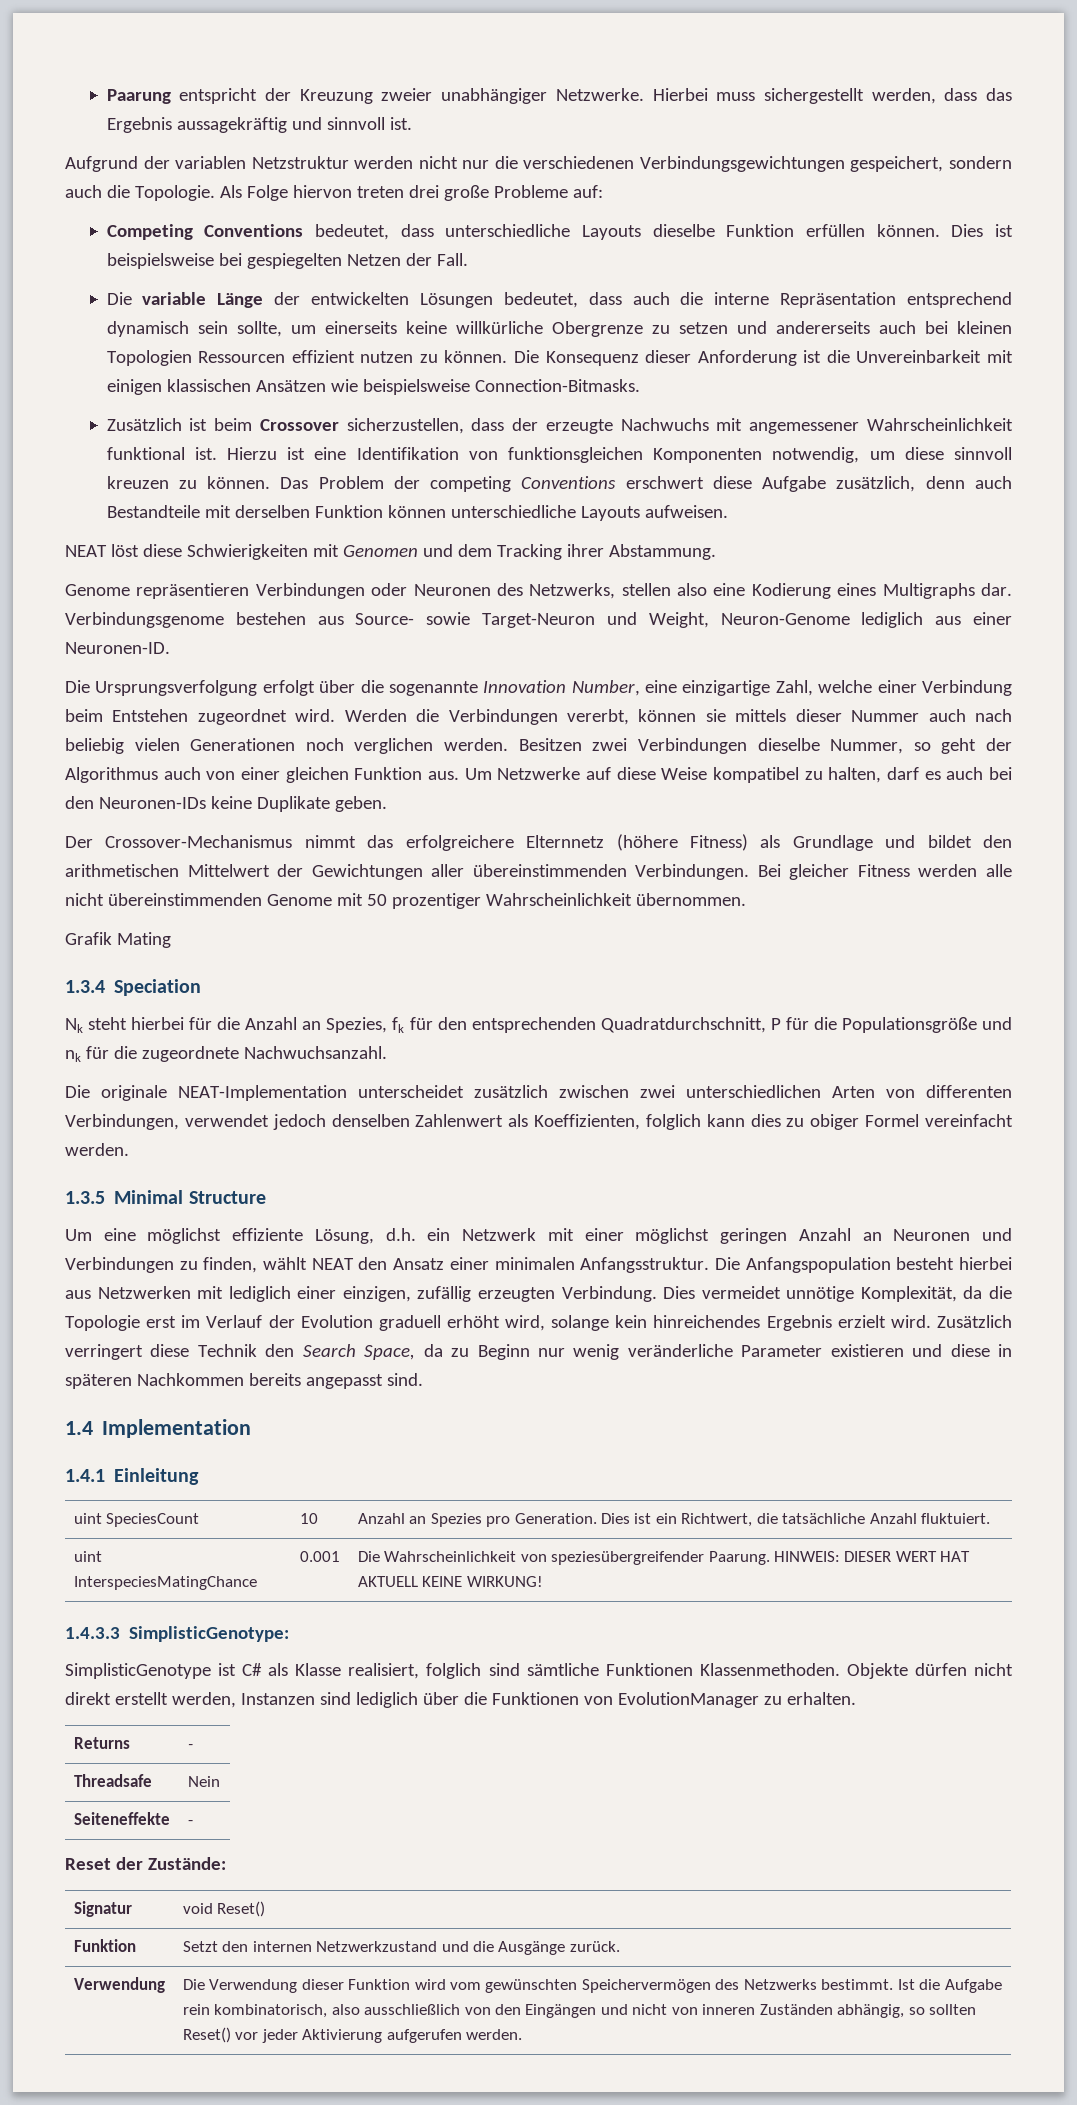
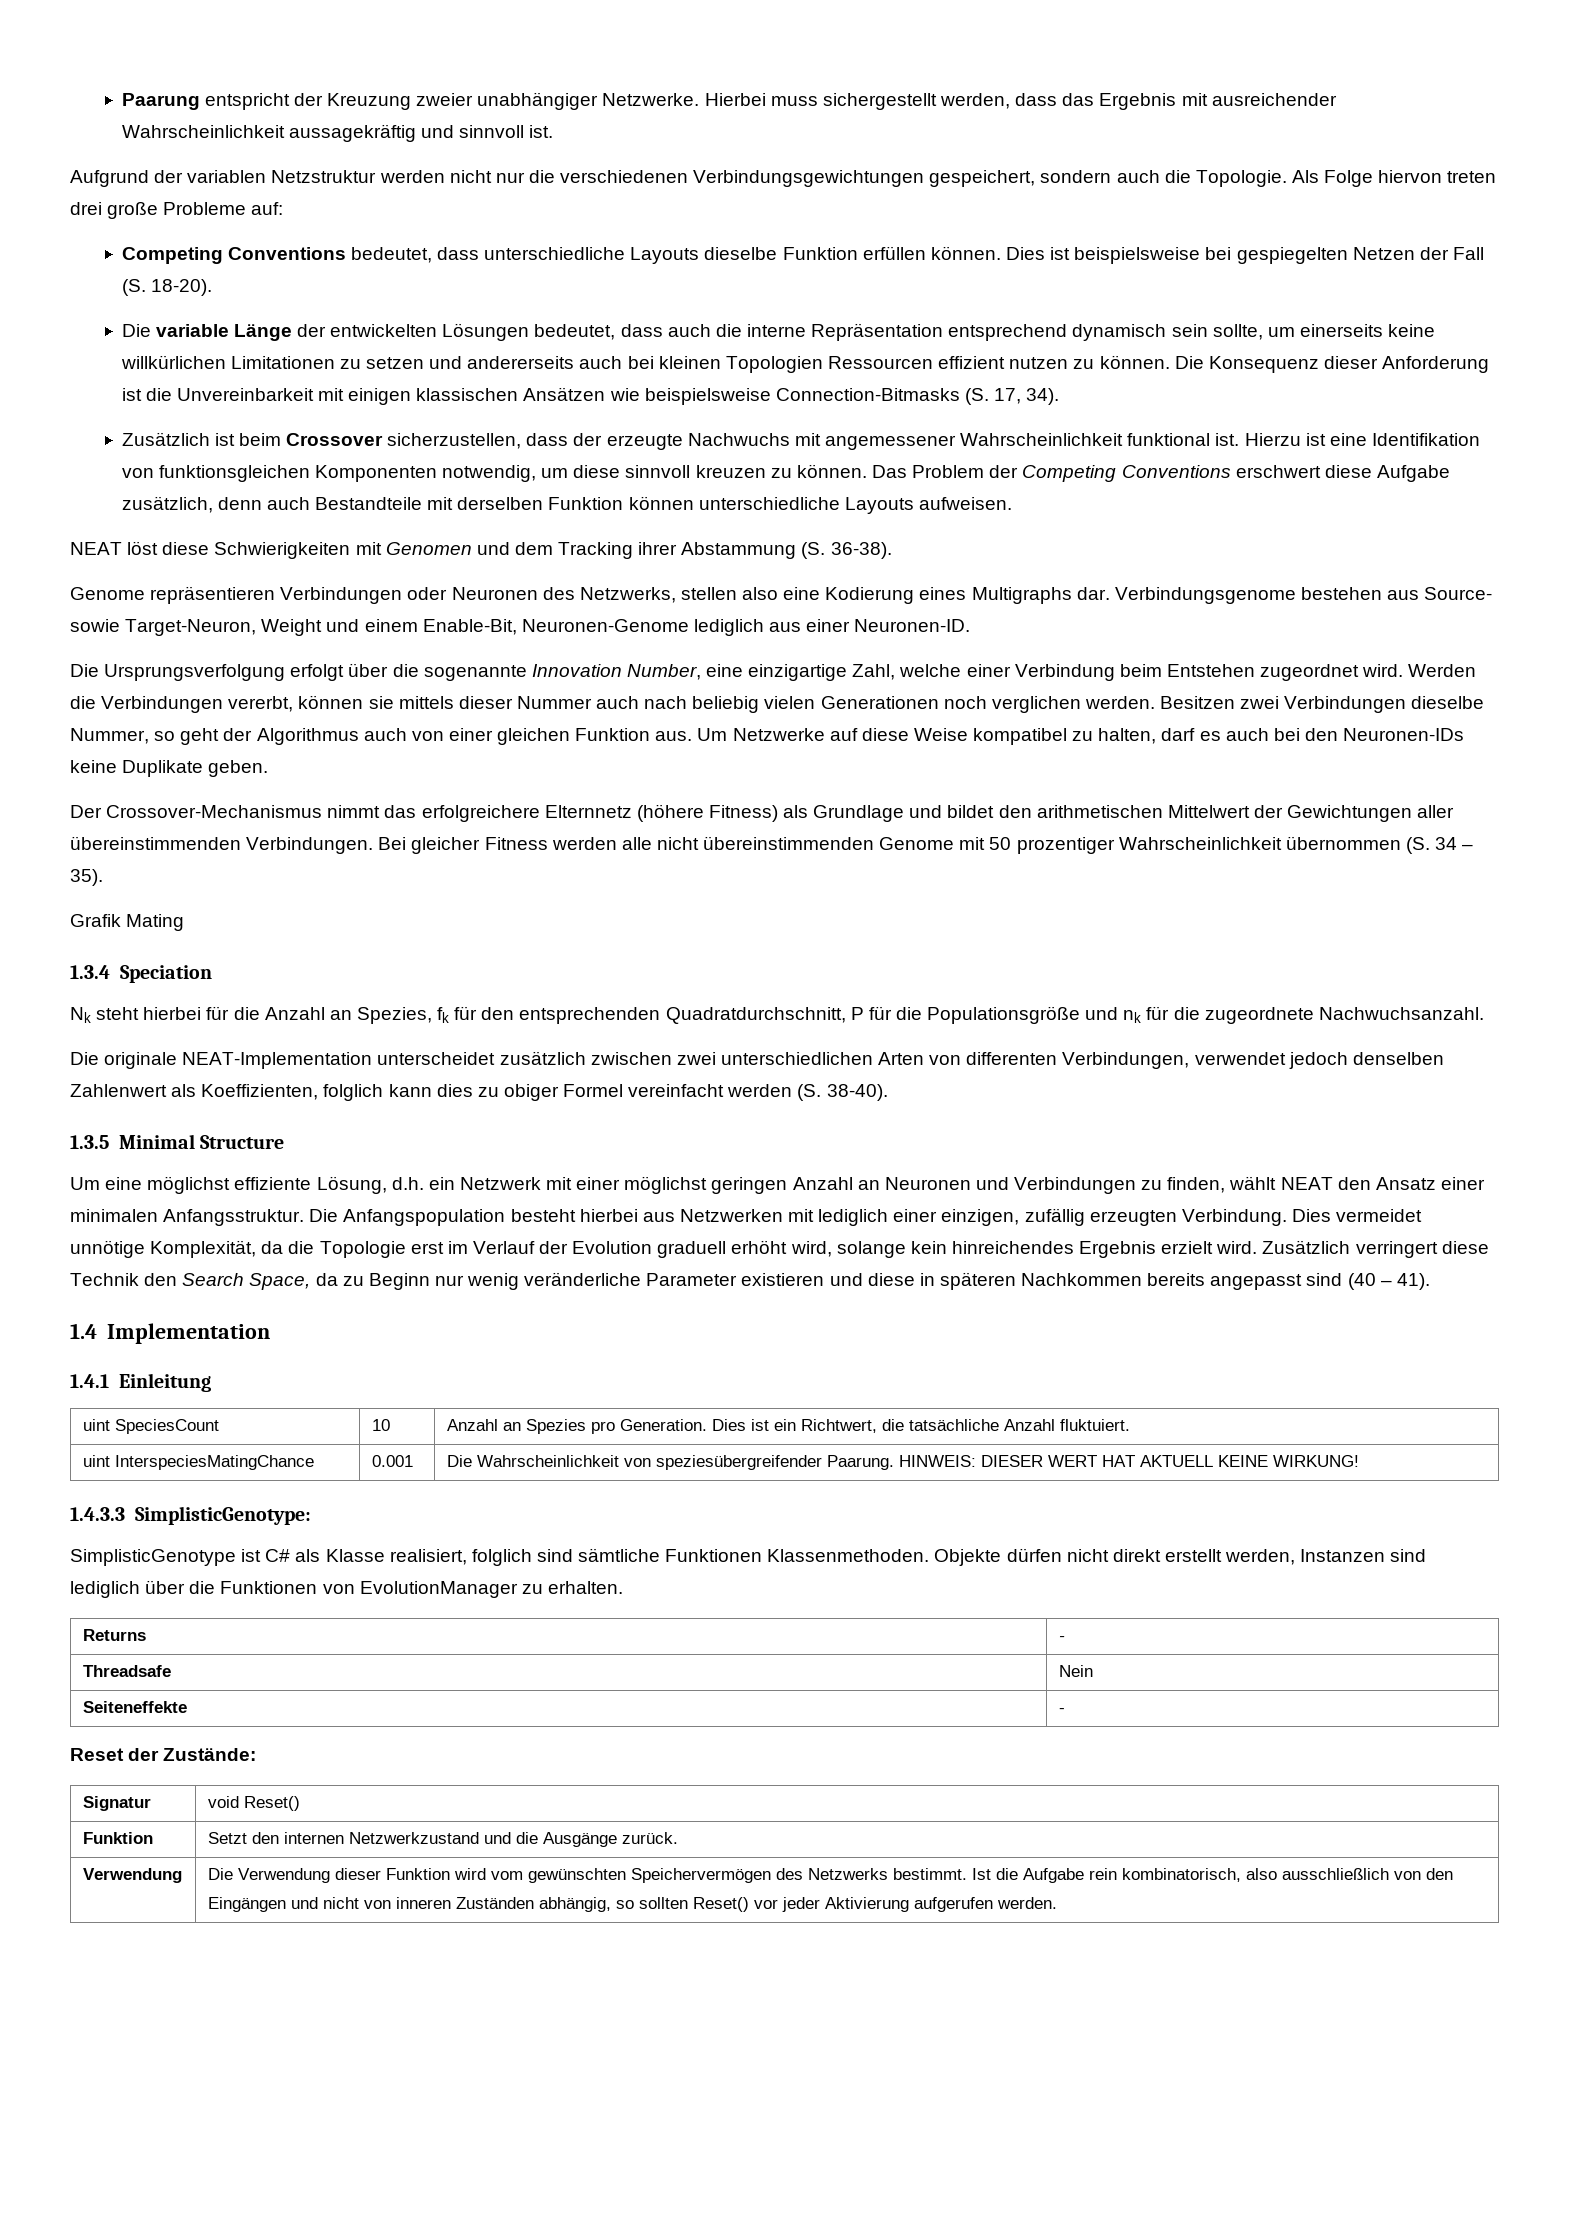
(172, 125) none -> [1181,93,1337,106] [121,125,285,138] mit ausreichender Wahrscheinlichkeit
[436,253,468,266] Fall. -> [1452,247,1484,260] [121,279,212,296] Fall (S. 18-20).
[455,321,643,337] willkürliche Obergrenze -> [120,355,335,369] willkürlichen Limitationen
[474,379,640,392] Connection-Bitmasks. -> [775,388,1060,405] Connection-Bitmasks (S. 17, 34).
[430,476,512,492] competing -> [1022,465,1117,482] Competing
[608,544,716,560] Abstammung. -> [681,542,892,559] Abstammung (S. 36-38).
[482,612,850,628] Target-Neuron und Weight, Neuron-Genome -> [125,619,689,636] Target-Neuron, Weight und einem Enable-Bit, Neuronen-Genome
[635,893,746,906] übernommen. -> [1285,836,1474,854] [70,869,103,886] übernommen (S. 34 – 35).
[65,1143,129,1156] werden. -> [727,1084,888,1101] werden (S. 38-40).
[386,1373,423,1386] sind. -> [1306,1273,1430,1290] sind (40 – 41).

